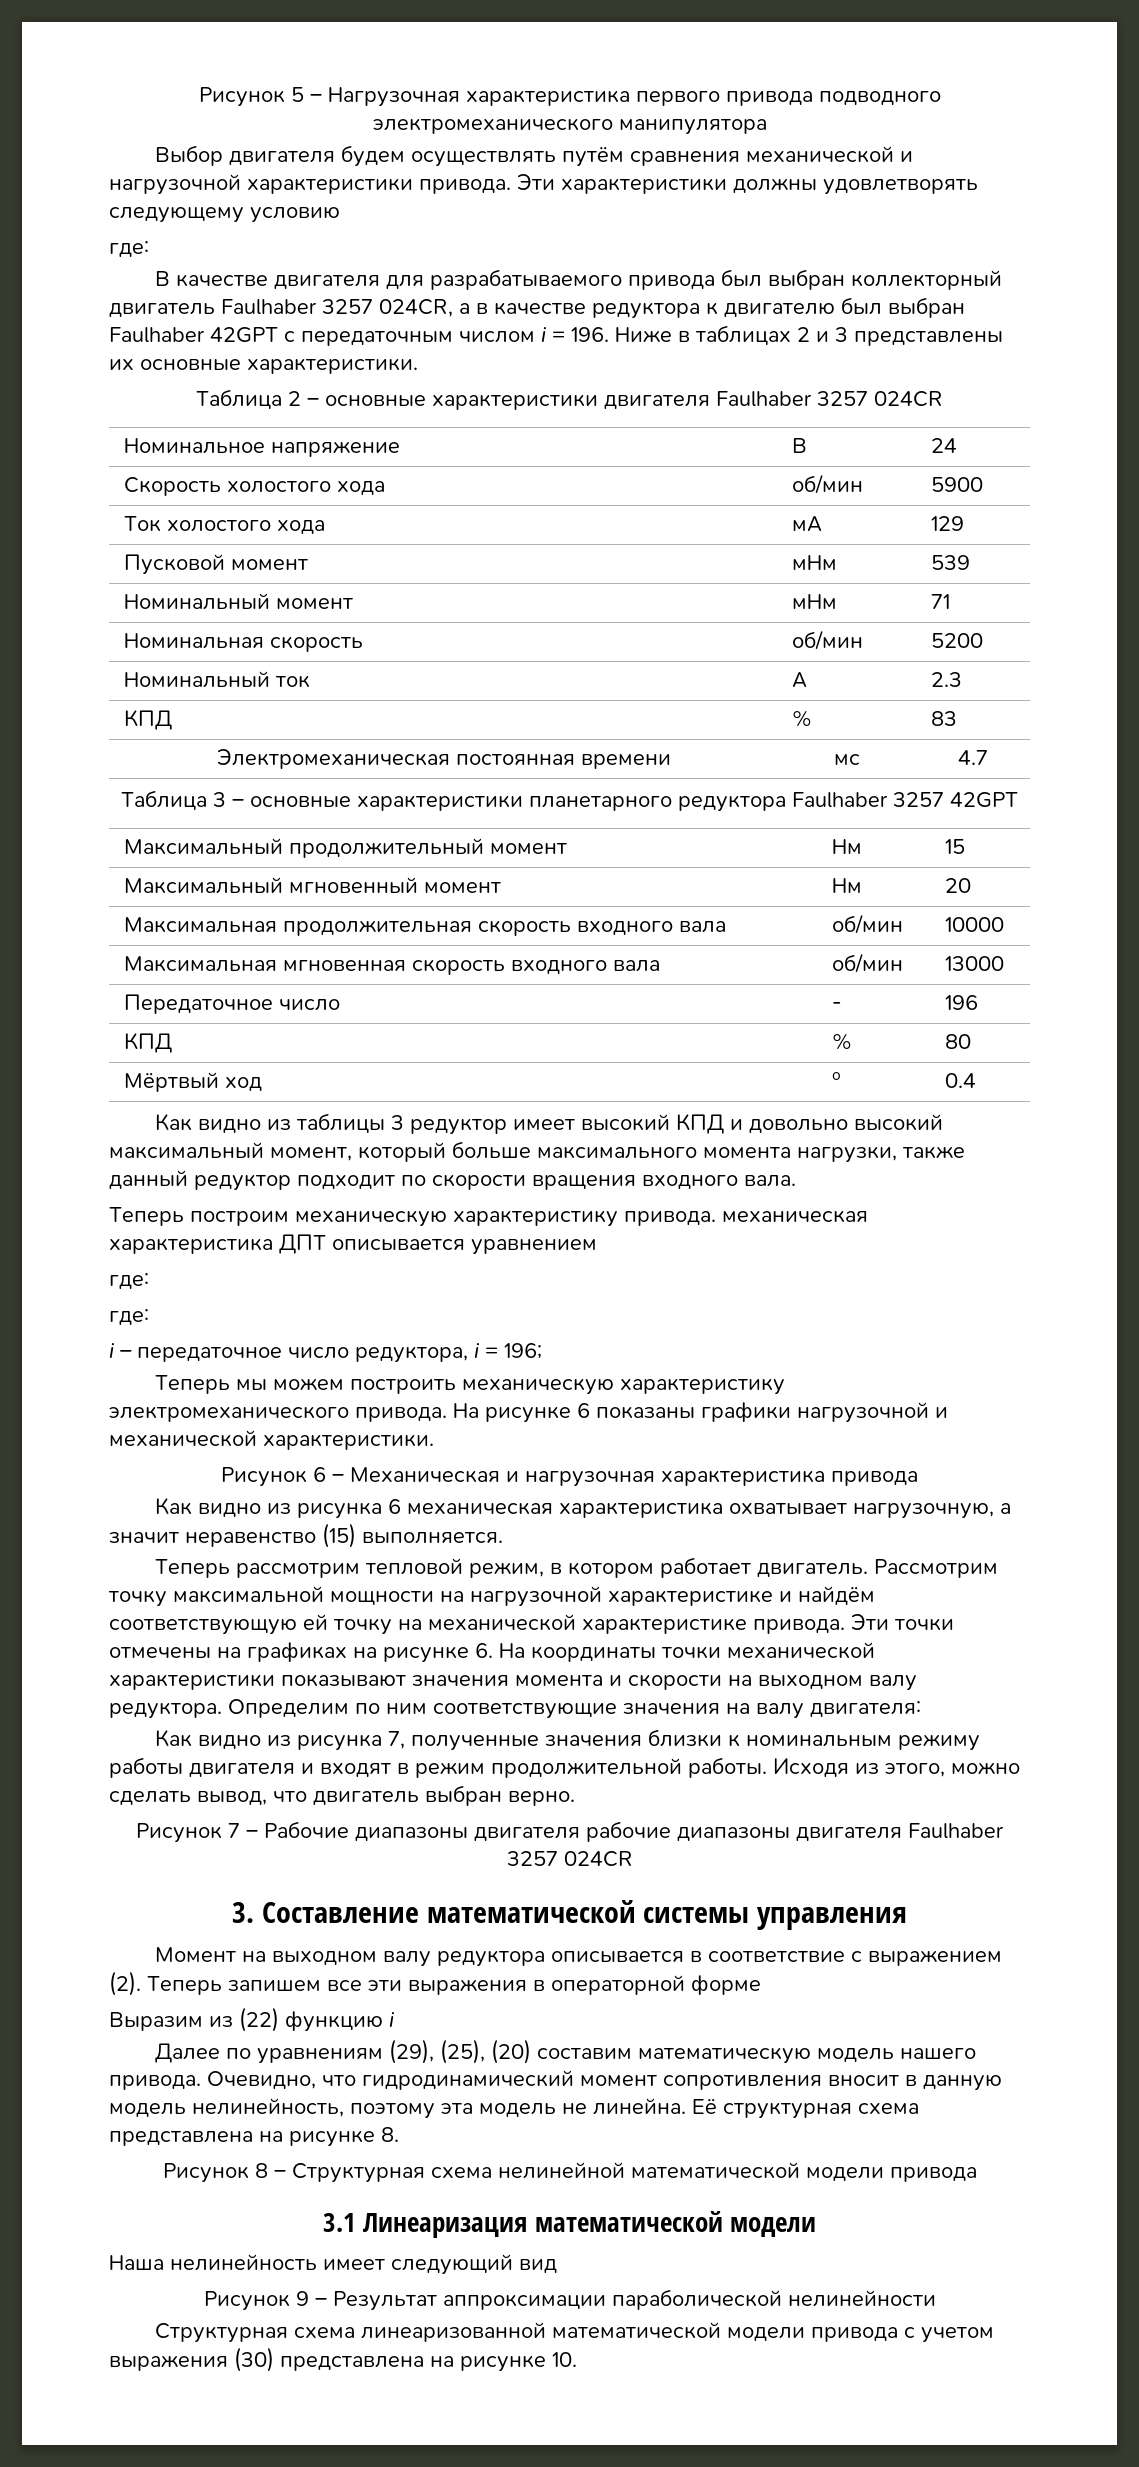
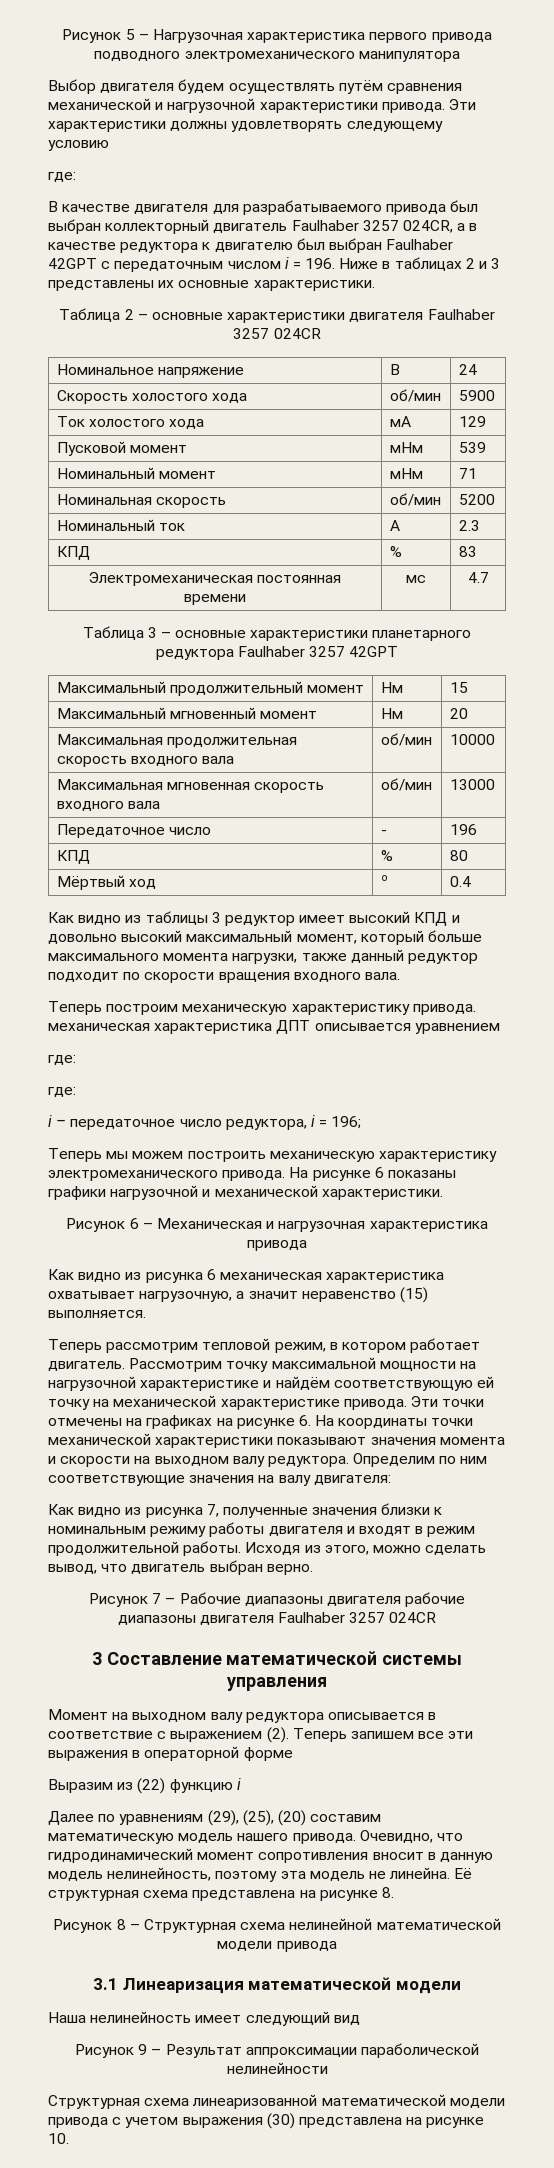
[231,1902,254,1923] 3. -> [91,1652,102,1665] 3

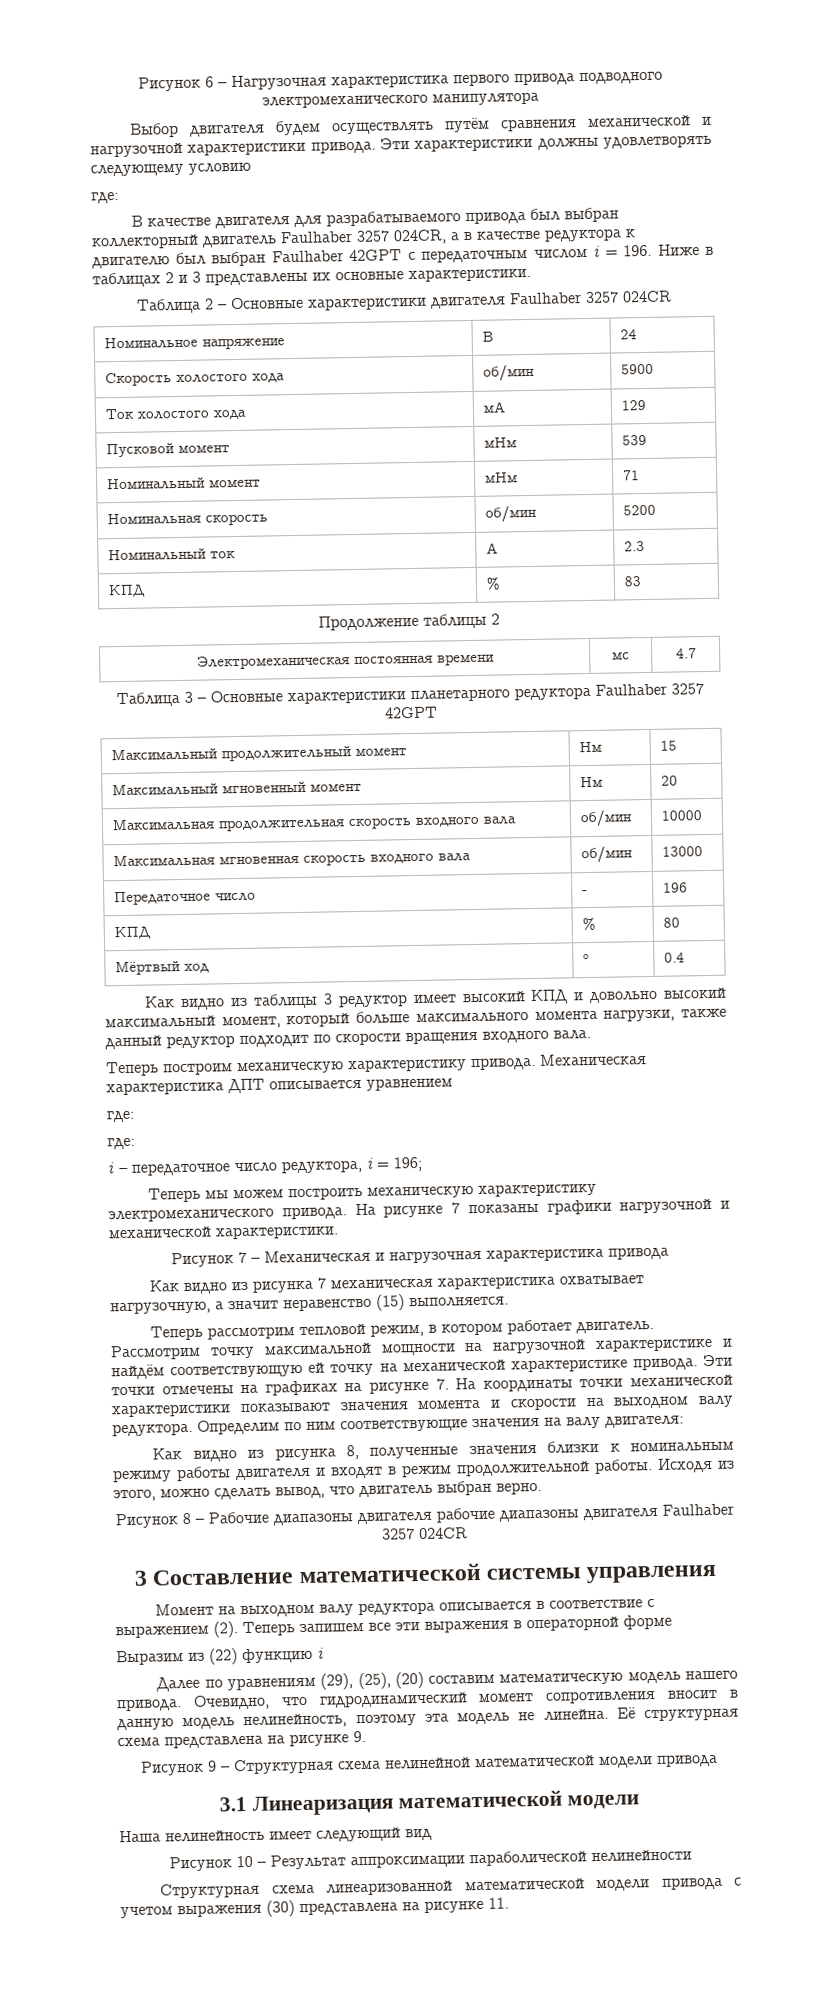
[62,29,135,43] Рисунок 5 -> [137,76,214,92] Рисунок 6
[152,312,223,320] основные -> [229,296,304,310] Основные
(477, 551) none -> [318,613,500,631] // Продолжение таблицы 2
[175,630,247,638] основные -> [210,690,283,703] Основные
[48,1023,150,1031] механическая -> [539,1053,647,1066] Механическая
[374,1167,384,1178] 6 -> [451,1202,460,1214] 7
[129,1218,139,1229] 6 -> [238,1251,247,1264] 7
[206,1269,216,1280] 6 -> [317,1277,327,1289] 7
[298,1415,311,1426] 6. -> [435,1378,449,1390] 7.
[206,1504,219,1517] 7, -> [346,1445,360,1460] 8,
[152,1593,162,1604] 7 -> [181,1512,191,1525] 8
[381,1887,394,1898] [53,1919,126,1933] 8. // Рисунок 8 -> [353,1730,366,1743] [140,1760,217,1776] 9. // Рисунок 9
[138,2044,148,2055] 9 -> [235,1855,253,1868] 10
[48,2133,69,2144] 10. -> [488,1897,509,1909] 11.

